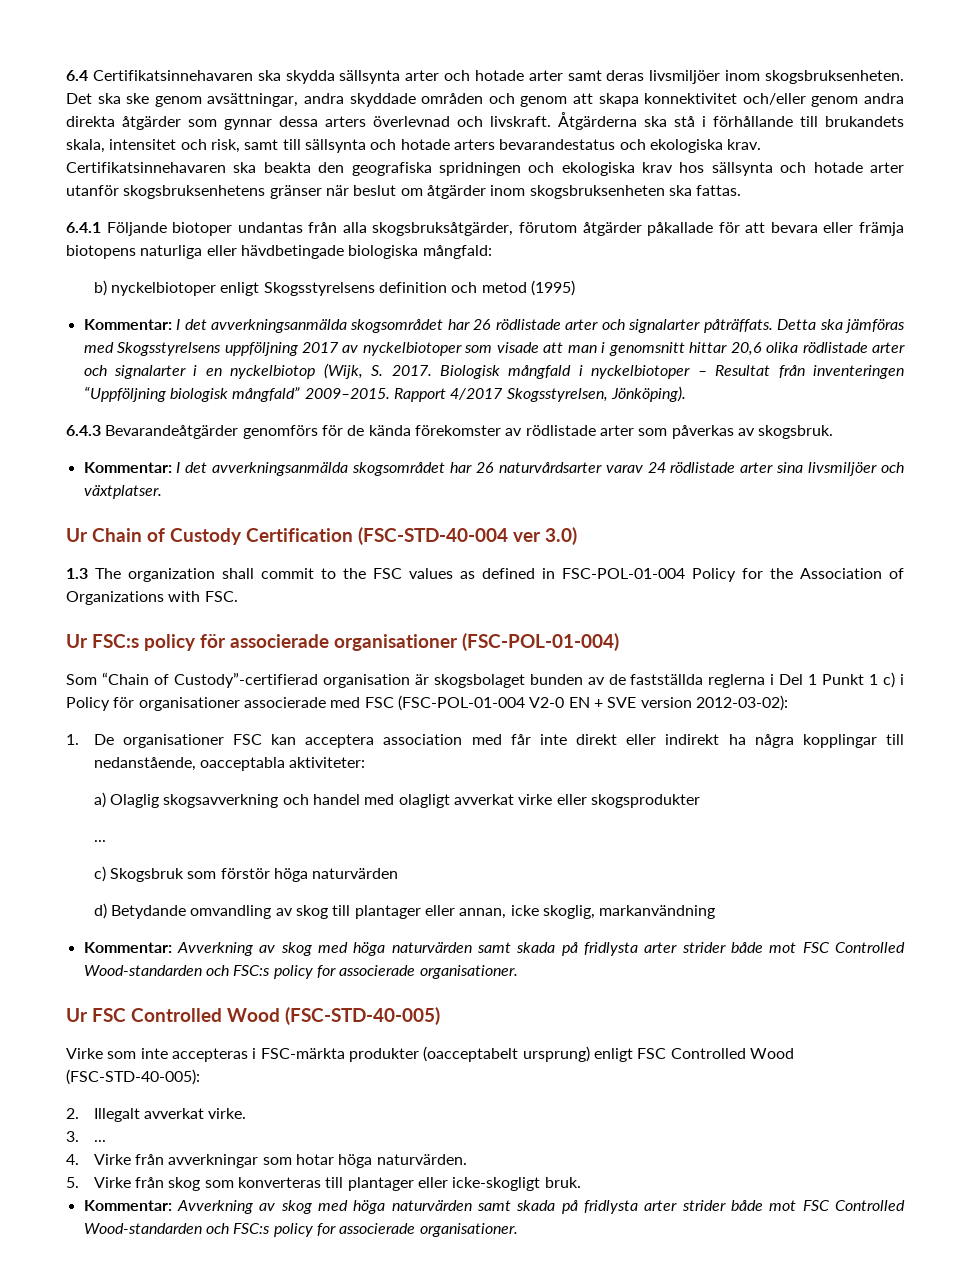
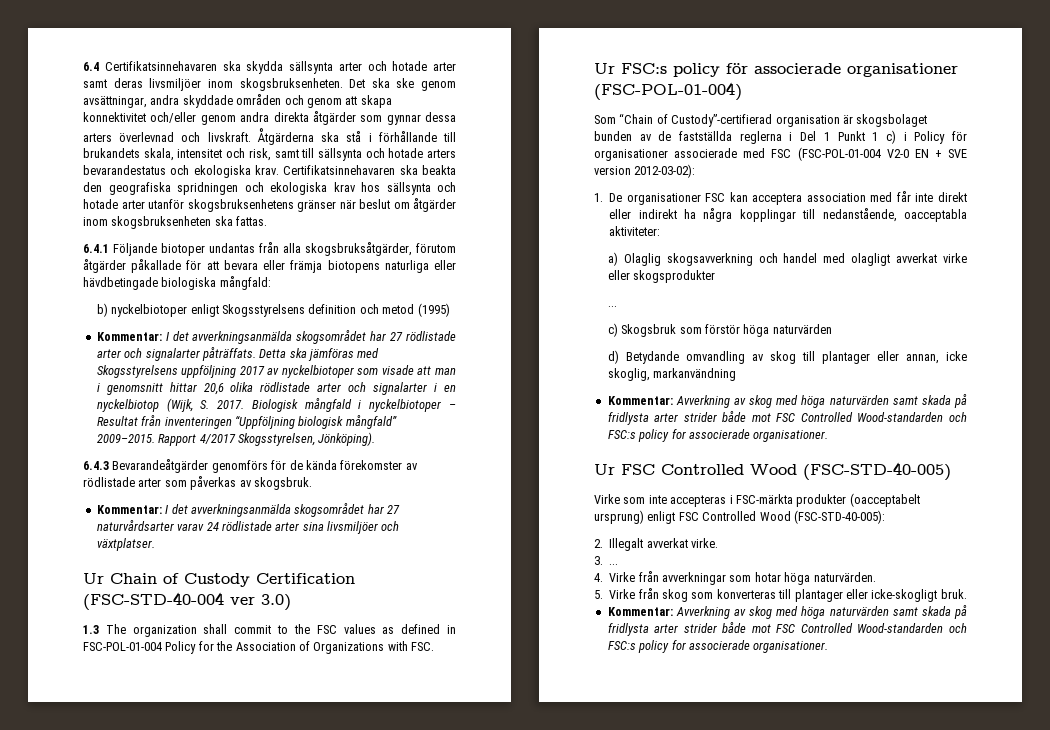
[473,319,492,330] 26 -> [390,332,404,341] 27
[475,462,494,473] 26 -> [387,505,400,514] 27

